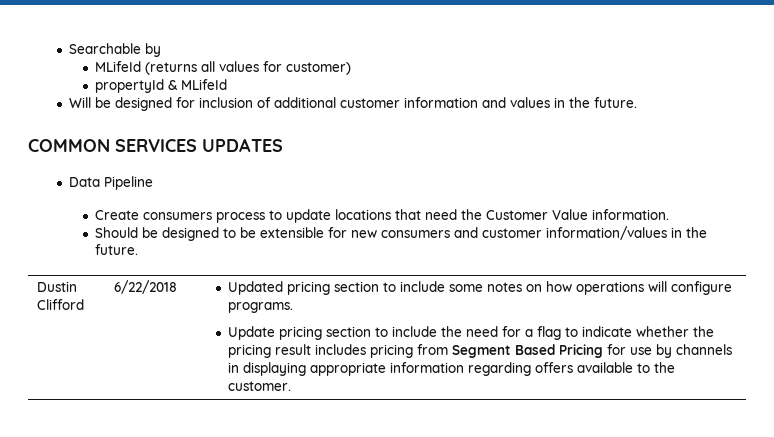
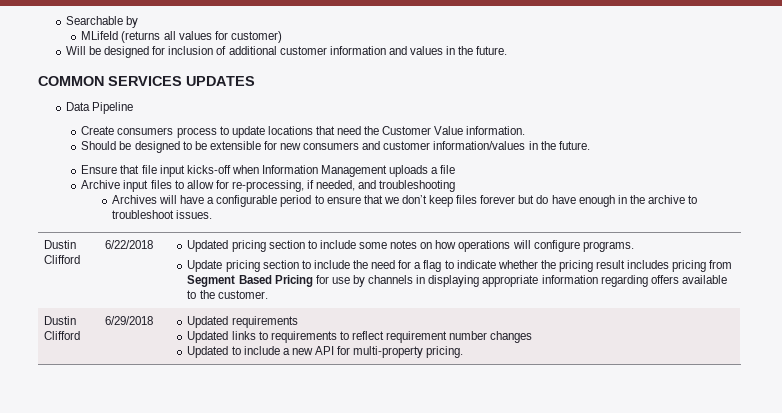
[94,79,227,93] // propertyId & MLifeId -> (282, 37) none
(138, 249) none -> [81,165,456,177] [81,180,456,192] [111,195,698,207] [111,210,213,219] // Ensure that file input kicks-off when Information Management uploads a file // Archive input files to allow for re-processing, if needed, and troubleshooting // Archives will have a configurable period to ensure that we don’t keep files forever but do have enough in the archive to troubleshoot issues.
(291, 386) none -> [43,316,76,325] [43,331,80,340] [104,316,153,325] [187,316,298,328] [187,331,533,343] [187,346,464,358] // Dustin Clifford | 6/29/2018 | Updated requirements // Updated links to requirements to reflect requirement number changes // Updated to include a new API for multi-property pricing.

